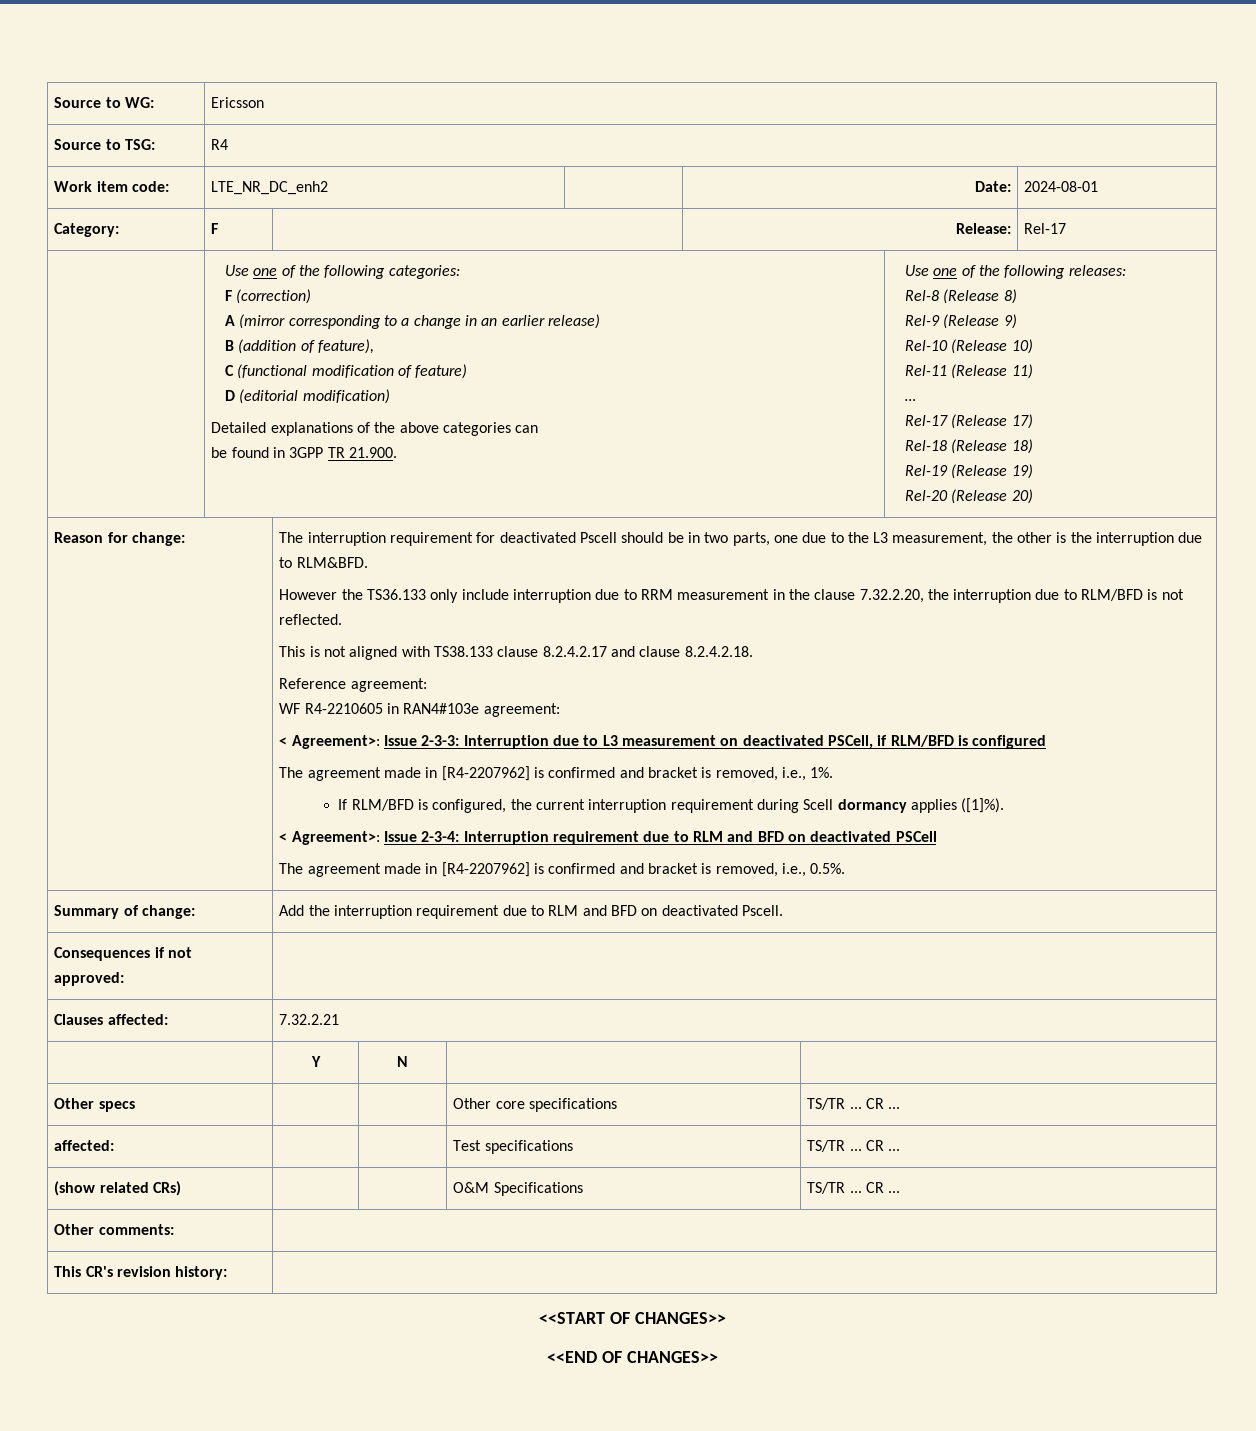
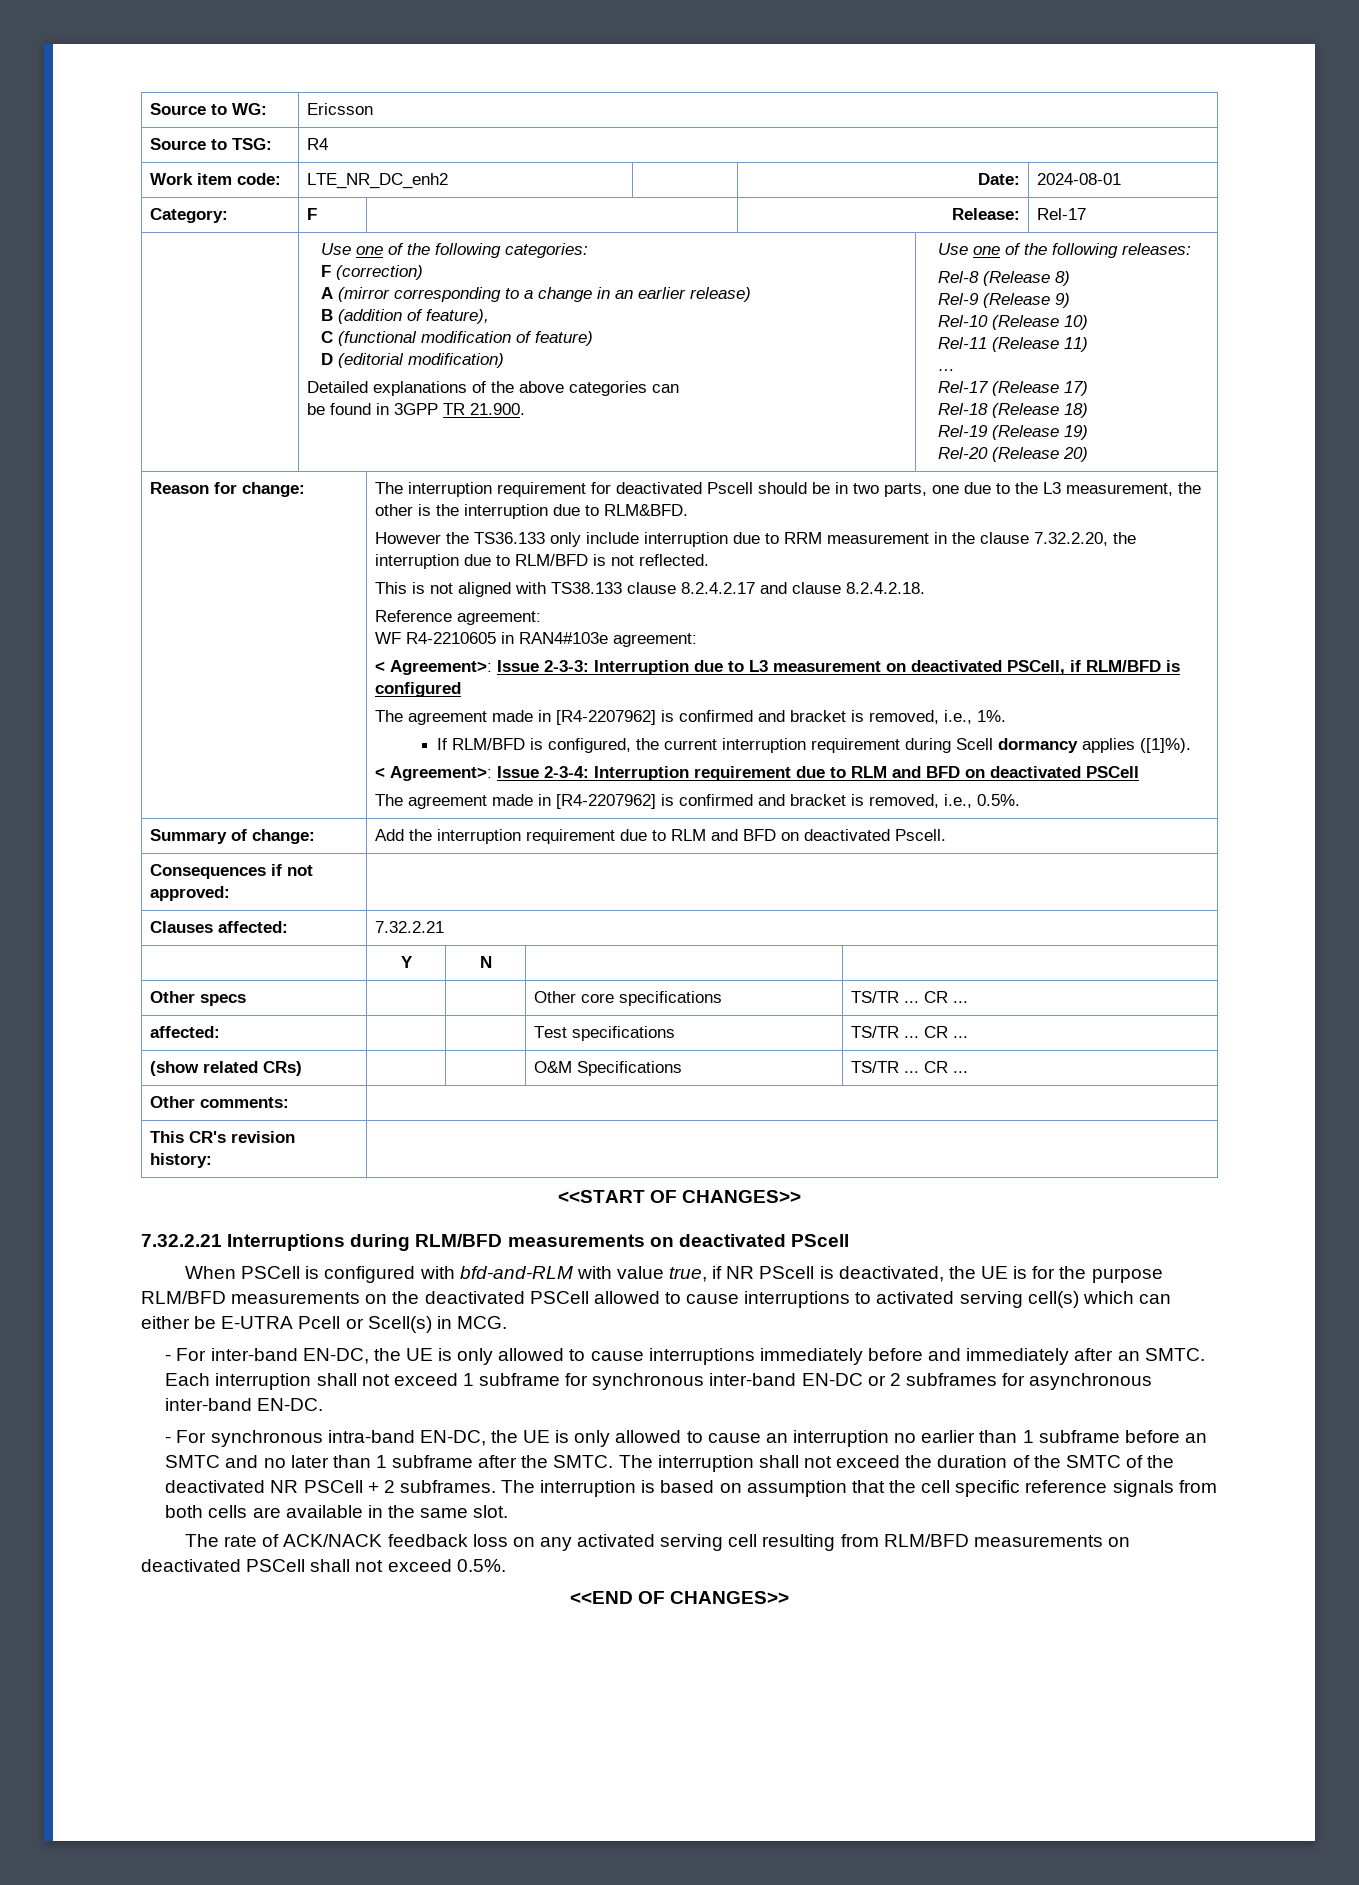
(726, 1318) none -> [141,1234,849,1251] [185,1266,1163,1283] [141,1291,1171,1308] [141,1316,507,1333] [165,1348,1205,1365] [165,1373,1153,1390] [165,1398,324,1411] [165,1430,1207,1447] [165,1455,1175,1472] [165,1480,1217,1497] [165,1505,509,1518] [185,1534,1130,1551] [141,1559,506,1572] // 7.32.2.21 Interruptions during RLM/BFD measurements on deactivated PScell // When PSCell is configured with bfd-and-RLM with value true, if NR PScell is deactivated, the UE is for the purpose RLM/BFD measurements on the deactivated PSCell allowed to cause interruptions to activated serving cell(s) which can either be E-UTRA Pcell or Scell(s) in MCG. // - For inter-band EN-DC, the UE is only allowed to cause interruptions immediately before and immediately after an SMTC. Each interruption shall not exceed 1 subframe for synchronous inter-band EN-DC or 2 subframes for asynchronous inter-band EN-DC. // - For synchronous intra-band EN-DC, the UE is only allowed to cause an interruption no earlier than 1 subframe before an SMTC and no later than 1 subframe after the SMTC. The interruption shall not exceed the duration of the SMTC of the deactivated NR PSCell + 2 subframes. The interruption is based on assumption that the cell specific reference signals from both cells are available in the same slot. // The rate of ACK/NACK feedback loss on any activated serving cell resulting from RLM/BFD measurements on deactivated PSCell shall not exceed 0.5%.

